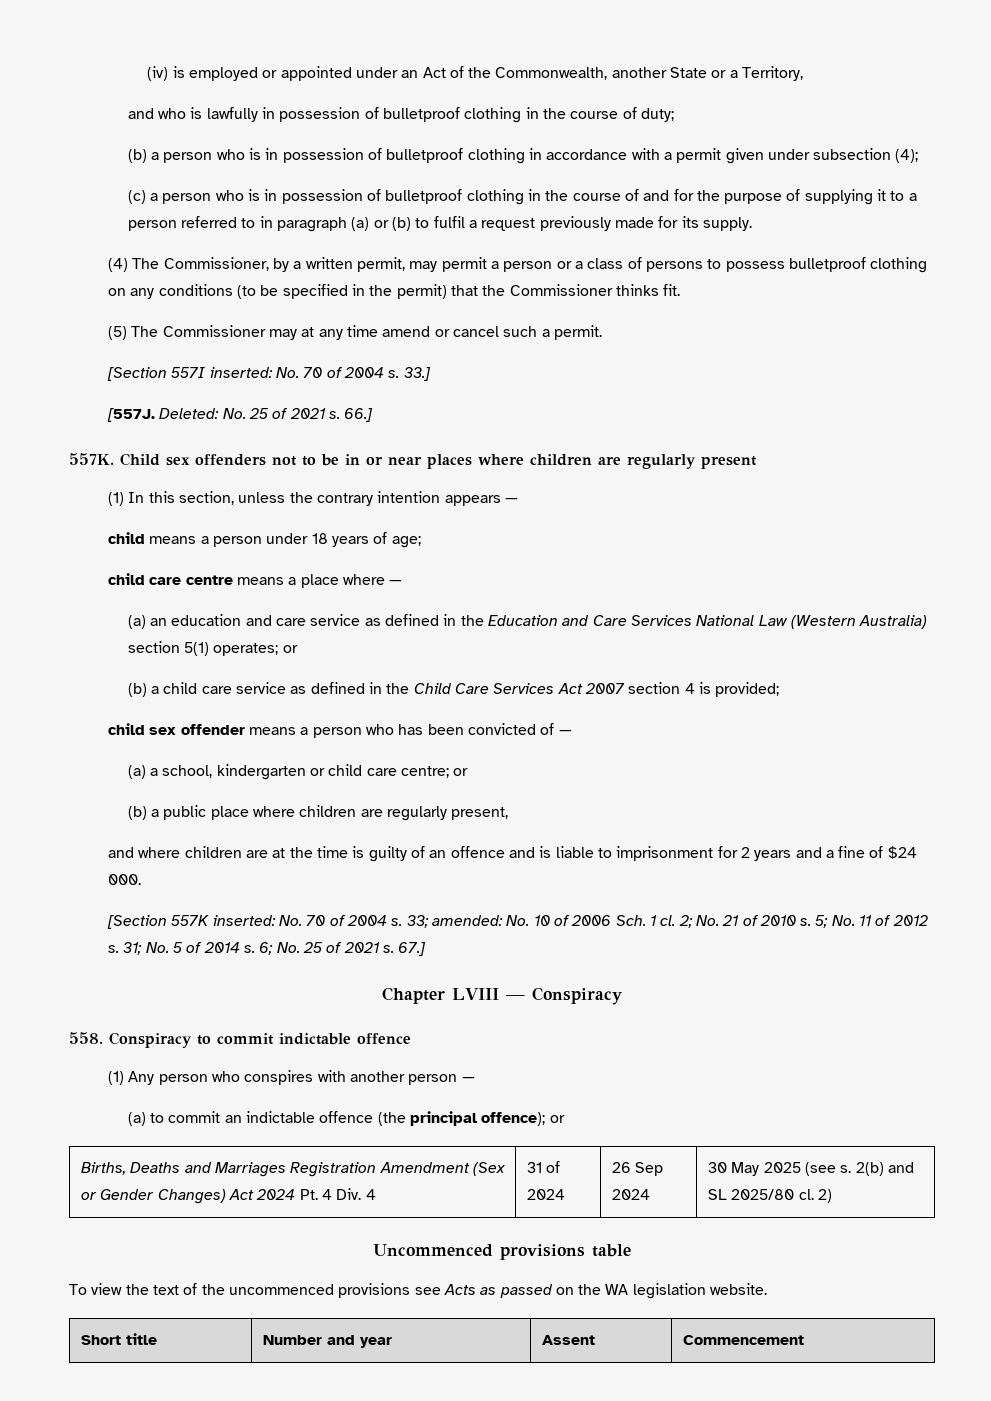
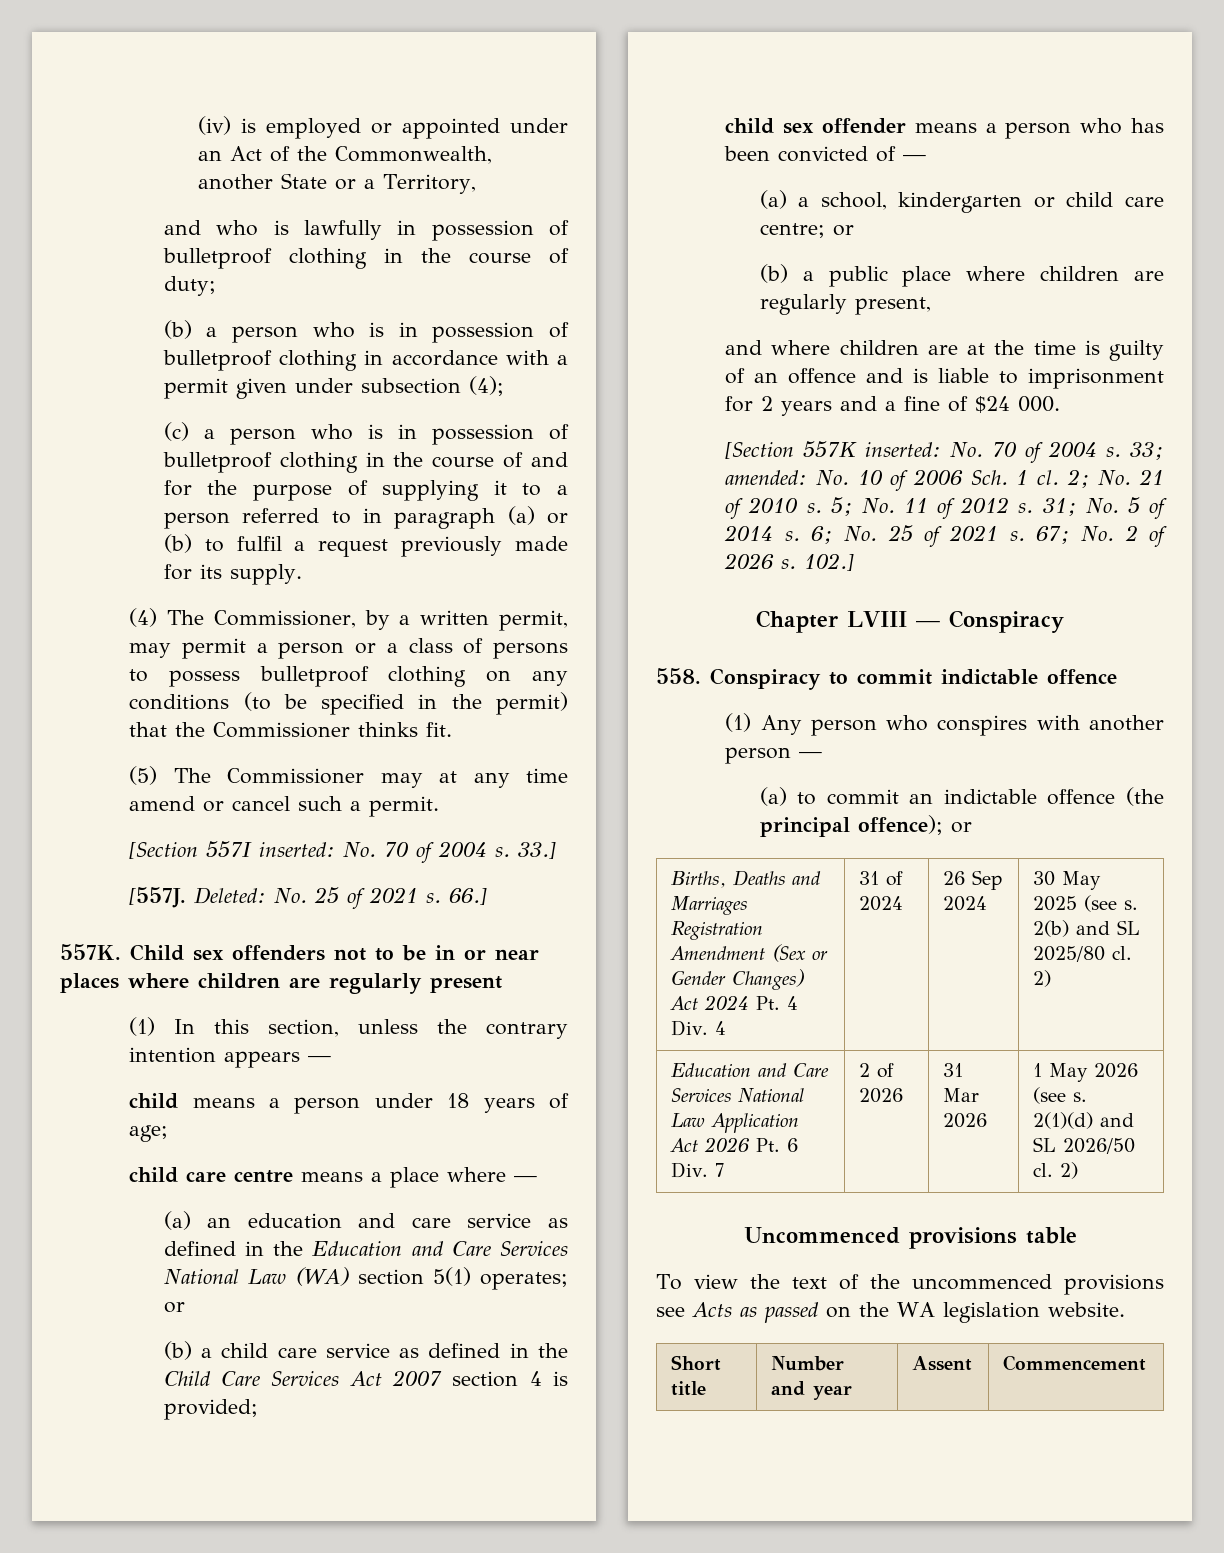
[790,615,928,629] (Western Australia) -> [295,1267,350,1286] (WA)
[398,942,427,956] 67.] -> [1035,525,1167,547] [724,553,855,571] 67; No. 2 of 2026 s. 102.]
(832, 1196) none -> [671,1063,830,1077] [671,1088,805,1102] [671,1113,800,1133] [670,1137,799,1152] [671,1162,725,1178] [859,1063,895,1078] [859,1088,904,1103] [943,1063,964,1077] [943,1088,980,1102] [943,1113,988,1128] [1033,1063,1139,1082] [1033,1087,1088,1104] [1033,1112,1135,1129] [1033,1137,1136,1154] [1033,1162,1079,1179] // Education and Care Services National Law Application Act 2026 Pt. 6 Div. 7 | 2 of 2026 | 31 Mar 2026 | 1 May 2026 (see s. 2(1)(d) and SL 2026/50 cl. 2)

